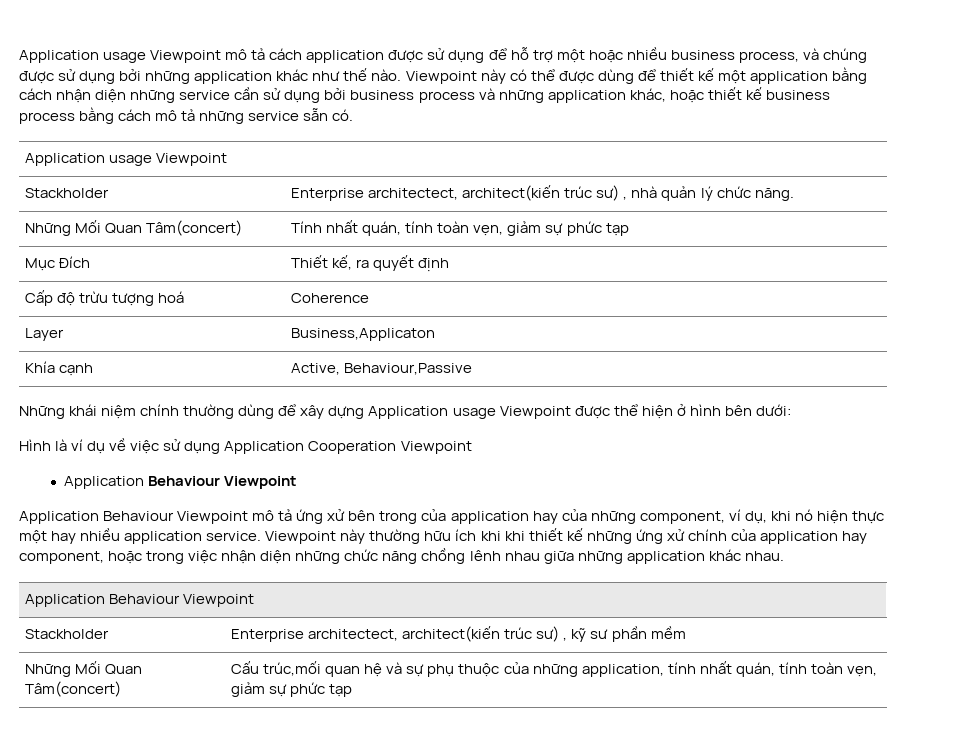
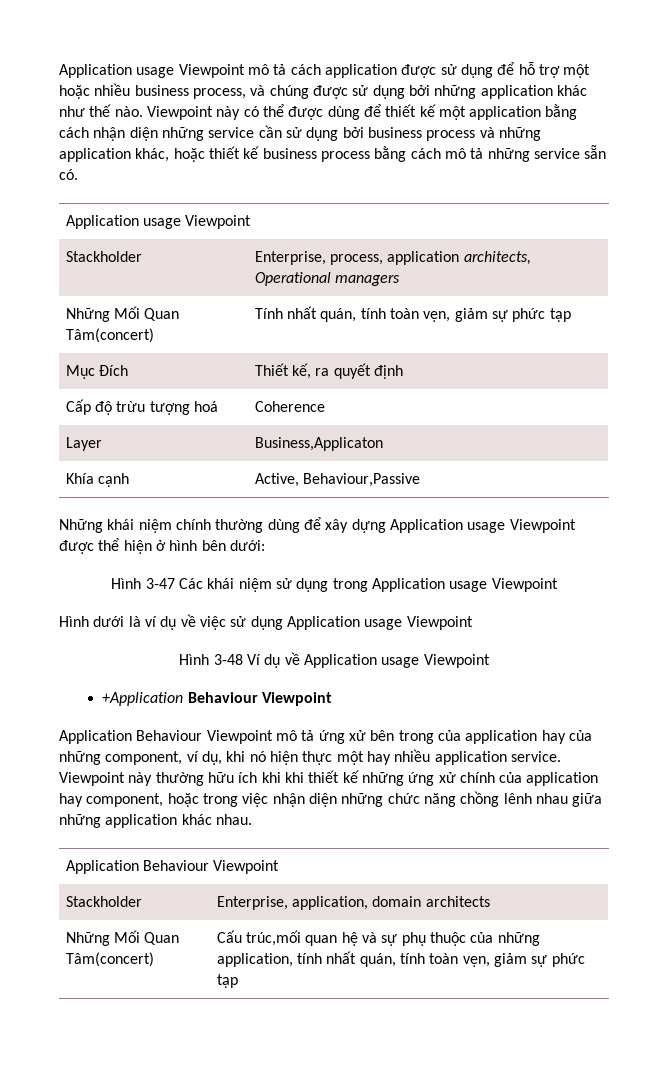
[291,185,794,201] Enterprise architectect, architect(kiến trúc sư) , nhà quản lý chức năng. -> [254,251,531,265] [254,272,401,286] Enterprise, process, application architects, Operational managers
[19,439,51,451] // Hình -> [111,578,558,592] [59,616,125,627] // Hình 3-47 Các khái niệm sử dụng trong Application usage Viewpoint // Hình dưới
[308,441,472,454] [64,476,145,489] Cooperation Viewpoint // Application -> [364,616,473,630] [179,652,490,668] [102,692,184,706] usage Viewpoint // Hình 3-48 Ví dụ về Application usage Viewpoint // +Application
[231,626,686,642] Enterprise architectect, architect(kiến trúc sư) , kỹ sư phần mềm -> [216,896,490,910] Enterprise, application, domain architects

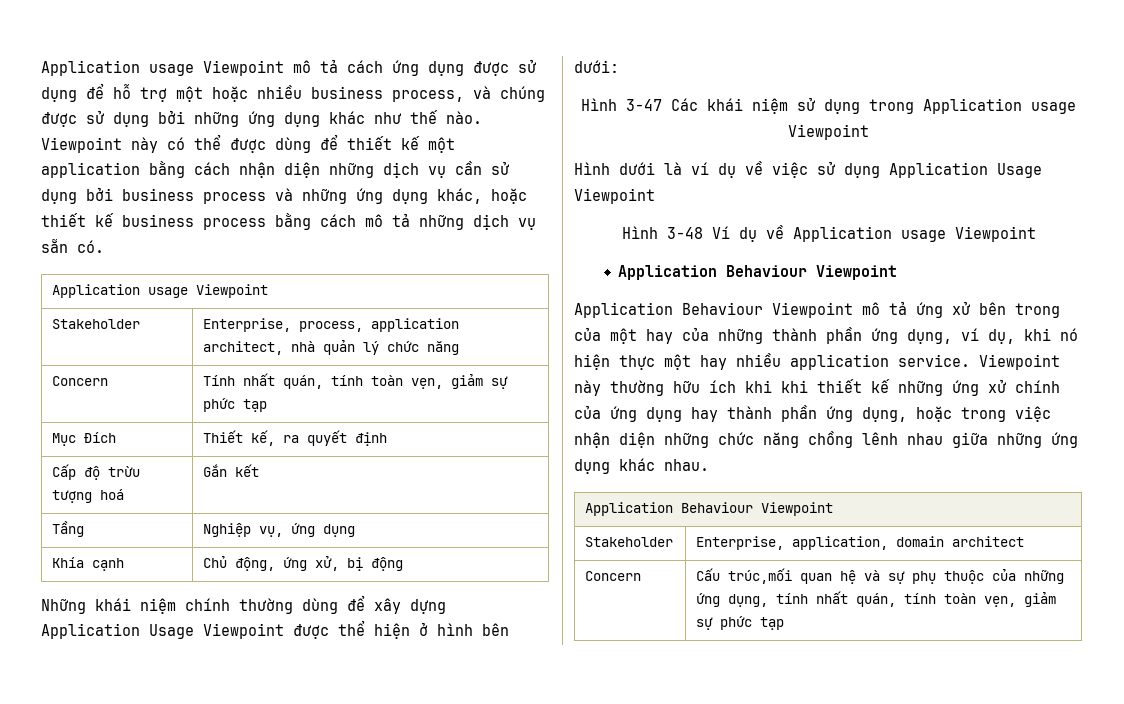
[324,64,397,78] application -> [392,60,464,76] ứng dụng
[480,85,553,99] application -> [248,111,320,127] ứng dụng
[208,127,255,138] service -> [383,162,446,178] dịch vụ
[59,148,131,162] application -> [356,188,428,204] ứng dụng
[533,148,580,159] service -> [473,214,536,230] dịch vụ
[65,251,142,262] Stackholder -> [52,319,141,329] Stakeholder
[463,251,531,265] [254,272,401,286] [65,306,180,322] [65,328,154,343] architects, Operational managers // Những Mối Quan Tâm(concert) -> [203,340,460,355] [52,376,109,386] architect, nhà quản lý chức năng // Concern
[254,401,325,412] [65,437,102,451] [254,437,383,451] [65,473,130,487] [254,473,421,487] Coherence // Layer | Business,Applicaton // Khía cạnh | Active, Behaviour,Passive -> [203,464,260,477] [52,521,85,537] [203,523,356,537] [52,557,125,571] [203,556,404,571] Gắn kết // Tầng | Nghiệp vụ, ứng dụng // Khía cạnh | Chủ động, ứng xử, bị động
[467,522,506,533] usage -> [149,624,194,639] Usage
[364,619,403,630] usage -> [997,163,1042,178] Usage
[102,692,184,706] +Application -> [618,265,718,280] Application
[465,730,538,744] application -> [610,328,637,344] một
[105,751,183,765] component, -> [772,327,952,344] thành phần ứng dụng,
[526,772,599,786] [59,793,164,807] application hay component, -> [610,405,907,422] ứng dụng hay thành phần ứng dụng,
[105,814,178,828] application -> [1051,432,1078,448] [574,459,610,474] ứng dụng
[65,896,142,907] Stackholder -> [585,537,674,547] Stakeholder
[425,896,490,907] [65,930,180,946] [65,952,154,967] architects // Những Mối Quan Tâm(concert) -> [952,536,1025,547] [585,571,642,581] architect // Concern
[216,953,293,967] application, -> [696,593,769,607] ứng dụng,

